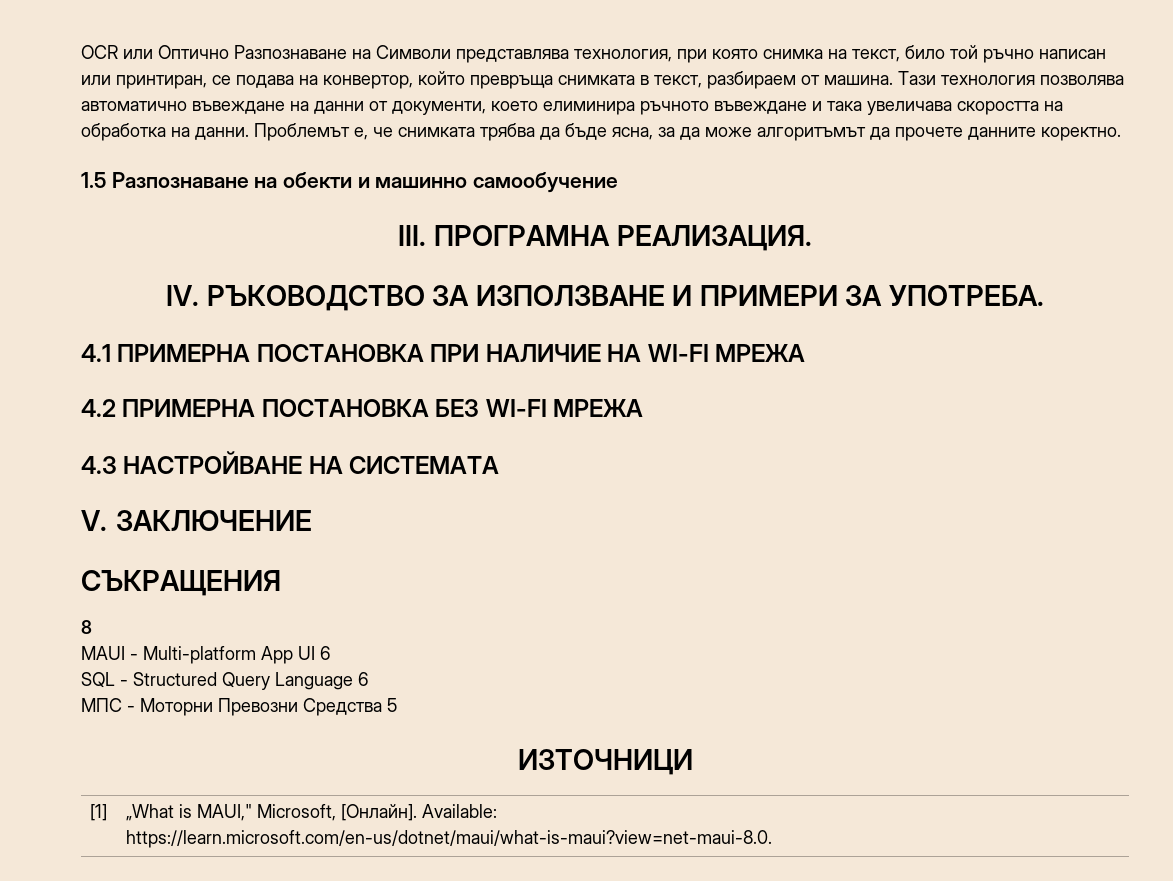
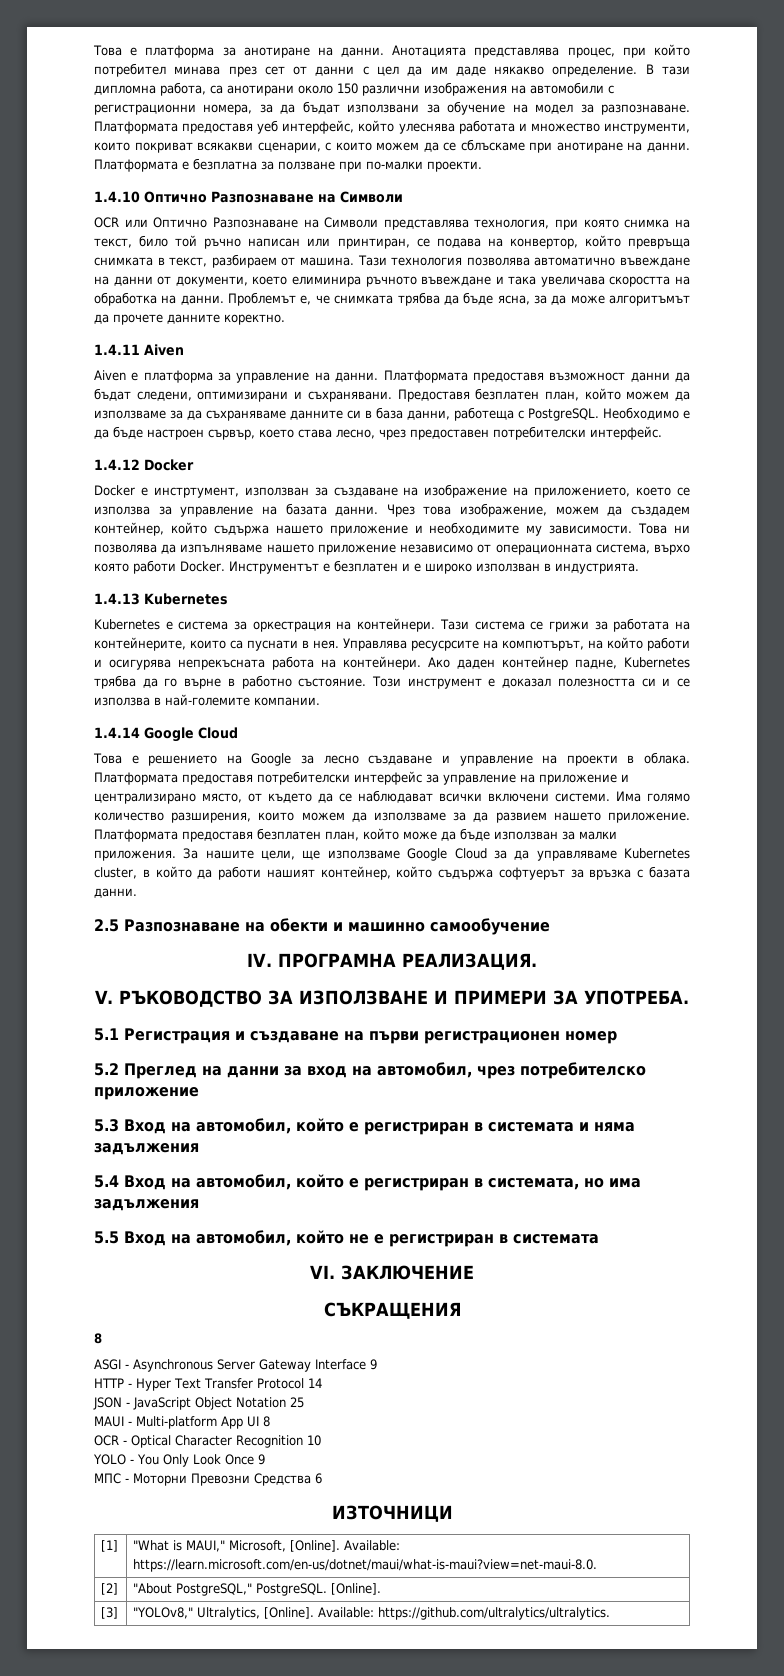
(81, 52) none -> [93,44,690,58] [94,63,690,77] [94,82,614,96] [94,101,690,115] [94,120,690,134] [94,139,691,153] [94,158,482,172] [94,191,403,203] Това е платформа за анотиране на данни. Анотацията представлява процес, при който потребител минава през сет от данни с цел да им даде някакво определение. В тази дипломна работа, са анотирани около 150 различни изображения на автомобили с регистрационни номера, за да бъдат използвани за обучение на модел за разпознаване. Платформата предоставя уеб интерфейс, който улеснява работата и множество инструменти, които покриват всякакви сценарии, с които можем да се сблъскаме при анотиране на данни. Платформата е безплатна за ползване при по-малки проекти. // 1.4.10 Оптично Разпознаване на Символи //
[81,172,106,188] 1.5 -> [94,344,184,356] [94,370,690,383] [94,388,690,402] [94,407,690,421] [94,426,662,440] [94,459,194,471] [94,484,690,498] [94,503,690,517] [94,522,690,536] [94,544,690,555] [94,560,639,574] [94,593,228,605] [94,618,690,632] [94,637,690,651] [94,656,690,670] [94,675,690,689] [94,694,320,706] [94,727,238,742] [93,752,691,766] [94,771,629,785] [94,790,690,804] [94,812,690,823] [94,828,617,842] [94,848,691,861] [94,866,690,880] [94,888,137,898] [94,919,119,932] 1.4.11 Aiven // Aiven е платформа за управление на данни. Платформата предоставя възможност данни да бъдат следени, оптимизирани и съхранявани. Предоставя безплатен план, който можем да използваме за да съхраняваме данните си в база данни, работеща с PostgreSQL. Необходимо е да бъде настроен сървър, което става лесно, чрез предоставен потребителски интерфейс. // 1.4.12 Docker // Docker е инстртумент, използван за създаване на изображение на приложението, което се използва за управление на базата данни. Чрез това изображение, можем да създадем контейнер, който съдържа нашето приложение и необходимите му зависимости. Това ни позволява да изпълняваме нашето приложение независимо от операционната система, върхо която работи Docker. Инструментът е безплатен и е широко използван в индустрията. // 1.4.13 Kubernetes // Kubernetes е система за оркестрация на контейнери. Тази система се грижи за работата на контейнерите, които са пуснати в нея. Управлява ресусрсите на компютърът, на който работи и осигурява непрекъсната работа на контейнери. Ако даден контейнер падне, Kubernetes трябва да го върне в работно състояние. Този инструмент е доказал полезността си и се използва в най-големите компании. // 1.4.14 Google Cloud // Това е решението на Google за лесно създаване и управление на проекти в облака. Платформата предоставя потребителски интерфейс за управление на приложение и централизирано място, от където да се наблюдават всички включени системи. Има голямо количество разширения, които можем да използваме за да развием нашето приложение. Платформата предоставя безплатен план, който може да бъде използван за малки приложения. За нашите цели, ще използваме Google Cloud за да управляваме Kubernetes cluster, в който да работи нашият контейнер, който съдържа софтуерът за връзка с базата данни. // 2.5
[398,225,427,246] III. -> [247,953,273,967] IV.
[166,285,200,306] IV. -> [94,990,114,1004] V.
[81,344,806,362] [81,399,644,417] [81,451,500,474] [81,510,312,531] [81,570,281,596] [81,620,92,634] 4.1 ПРИМЕРНА ПОСТАНОВКА ПРИ НАЛИЧИЕ НА WI-FI МРЕЖА // 4.2 ПРИМЕРНА ПОСТАНОВКА БЕЗ WI-FI МРЕЖА // 4.3 НАСТРОЙВАНЕ НА СИСТЕМАТА // V. ЗАКЛЮЧЕНИЕ // СЪКРАЩЕНИЯ // 8 -> [94,1028,617,1044] [94,1062,646,1079] [94,1087,199,1100] [94,1118,635,1135] [94,1143,199,1155] [94,1174,641,1191] [94,1199,199,1211] [94,1230,599,1247] [310,1265,474,1280] [323,1302,461,1319] [94,1333,102,1344] [94,1359,377,1372] [94,1378,322,1391] [93,1397,304,1410] 5.1 Регистрация и създаване на първи регистрационен номер // 5.2 Преглед на данни за вход на автомобил, чрез потребителско приложение // 5.3 Вход на автомобил, който е регистриран в системата и няма задължения // 5.4 Вход на автомобил, който е регистриран в системата, но има задължения // 5.5 Вход на автомобил, който не е регистриран в системата // VI. ЗАКЛЮЧЕНИЕ // СЪКРАЩЕНИЯ // 8 // ASGI - Asynchronous Server Gateway Interface 9 // HTTP - Hyper Text Transfer Protocol 14 // JSON - JavaScript Object Notation 25
[320,646,331,660] [81,672,369,690] 6 // SQL - Structured Query Language 6 -> [263,1416,270,1427] [94,1435,321,1448] [93,1454,265,1467] 8 // OCR - Optical Character Recognition 10 // YOLO - You Only Look Once 9
[387,698,397,712] 5 -> [315,1473,322,1484] 6
[126,804,175,821] „What -> [133,1540,170,1551] "What
[341,804,418,821] [Онлайн]. -> [290,1540,341,1552] [Online].
(773, 839) none -> [101,1583,119,1595] [133,1583,382,1596] [101,1607,119,1619] [133,1607,611,1620] // [2] | "About PostgreSQL," PostgreSQL. [Online]. // [3] | "YOLOv8," Ultralytics, [Online]. Available: https://github.com/ultralytics/ultralytics.

